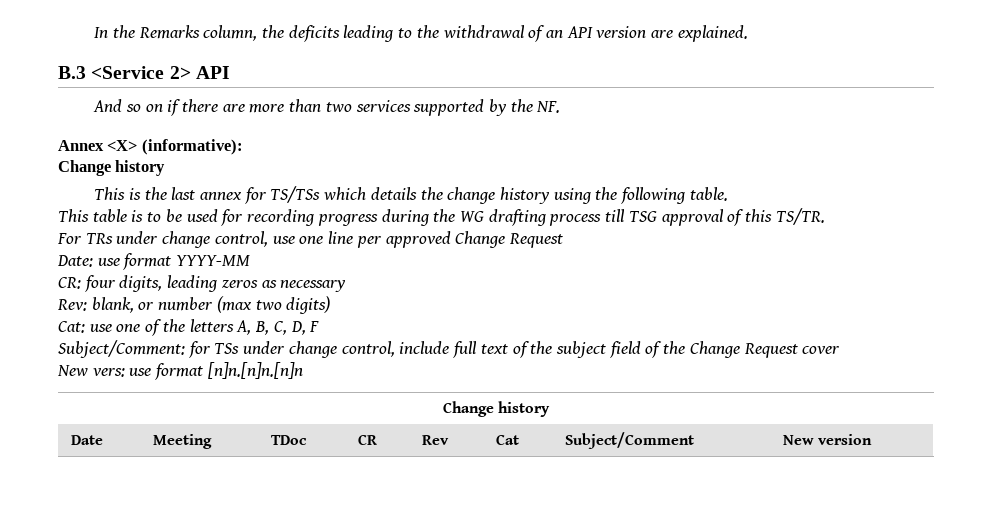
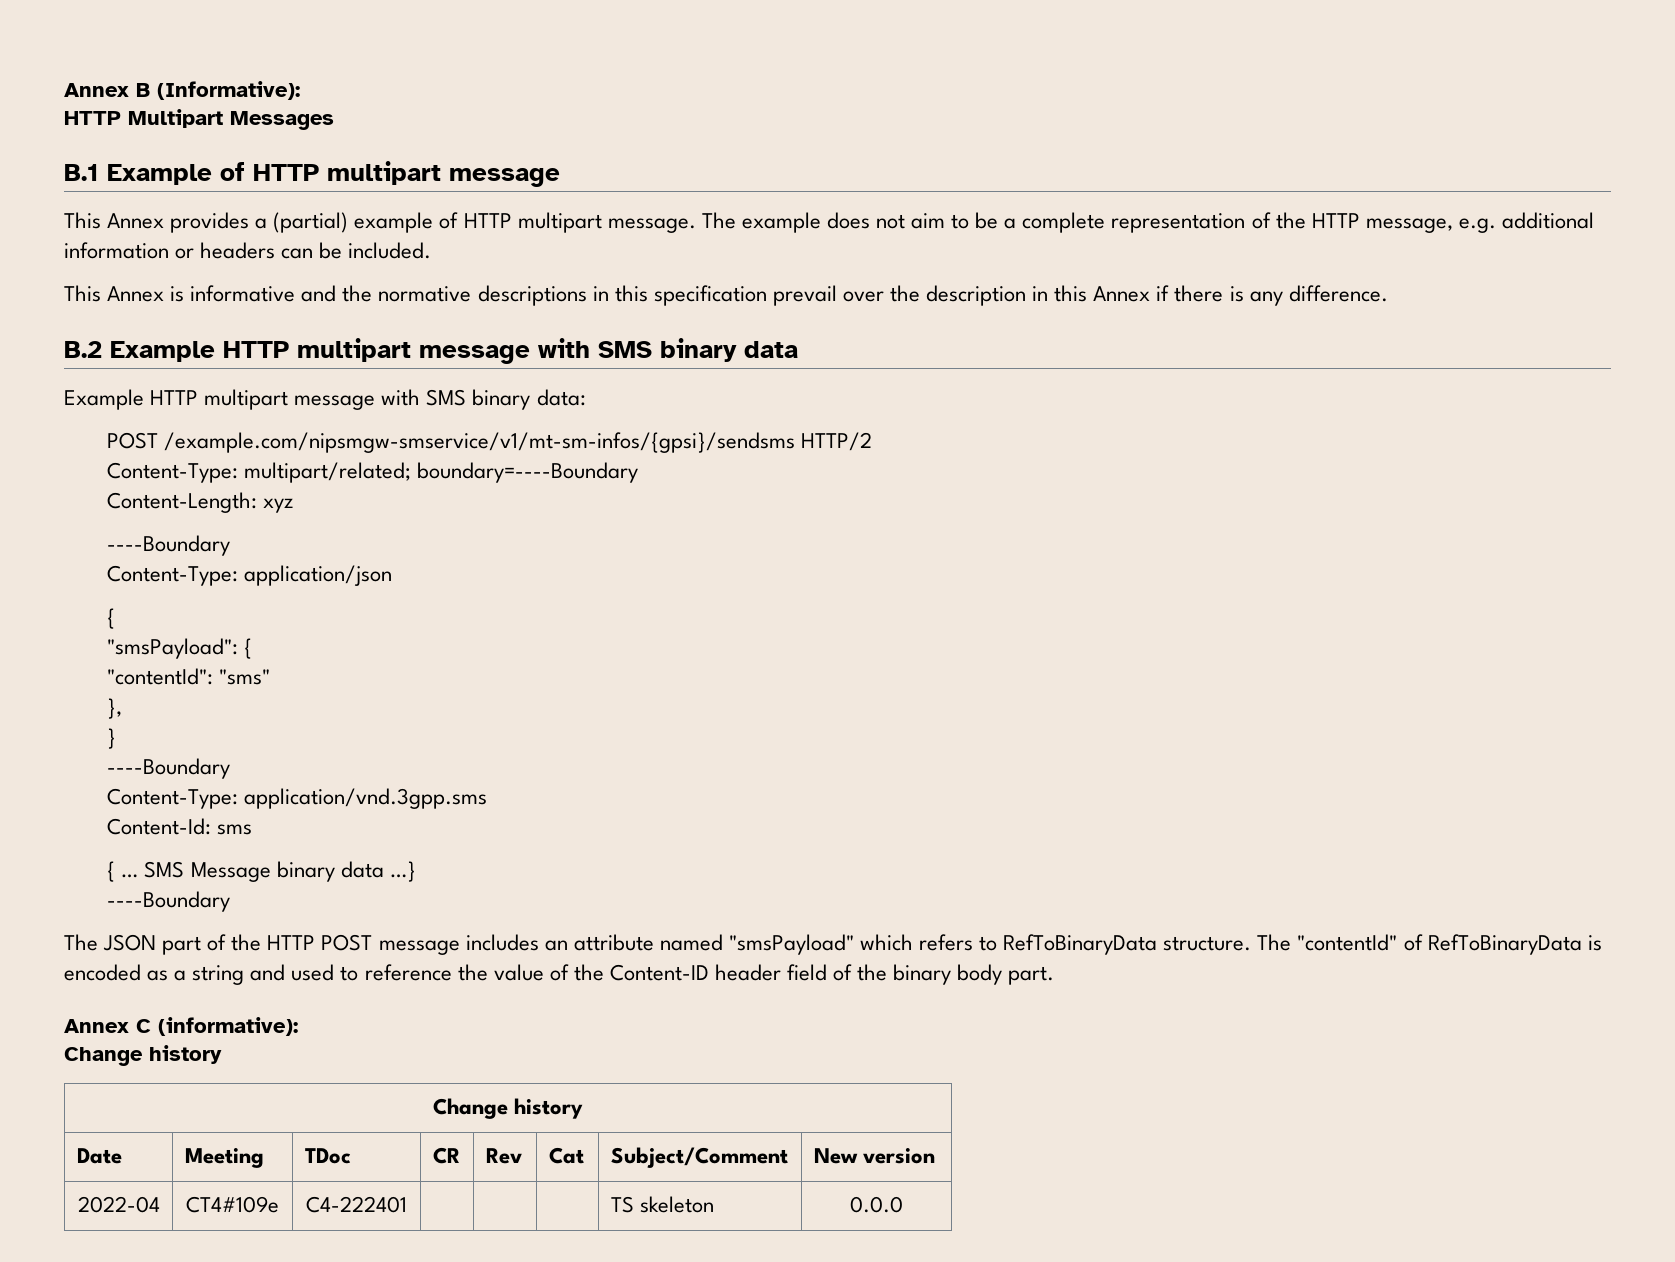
[94,25,748,42] [58,66,230,79] [93,99,561,116] [58,140,138,151] In the Remarks column, the deficits leading to the withdrawal of an API version are explained. // B.3 <Service 2> API // And so on if there are more than two services supported by the NF. // Annex <X> -> [64,81,300,100] [64,109,334,130] [64,161,560,187] [64,212,1594,233] [64,242,432,259] [64,285,1388,306] [64,338,798,364] [64,389,586,410] [107,432,873,453] [107,462,639,483] [107,492,294,513] [107,535,231,556] [107,565,393,586] [107,608,116,629] [107,638,253,659] [107,668,271,685] [107,698,123,719] [107,728,117,749] [107,758,231,779] [107,788,488,809] [107,818,253,835] [107,861,416,882] [107,891,231,912] [64,934,1602,955] [64,964,1055,985] [64,1019,151,1033] Annex B (Informative): // HTTP Multipart Messages // B.1 Example of HTTP multipart message // This Annex provides a (partial) example of HTTP multipart message. The example does not aim to be a complete representation of the HTTP message, e.g. additional information or headers can be included. // This Annex is informative and the normative descriptions in this specification prevail over the description in this Annex if there is any difference. // B.2 Example HTTP multipart message with SMS binary data // Example HTTP multipart message with SMS binary data: // POST /example.com/nipsmgw-smservice/v1/mt-sm-infos/{gpsi}/sendsms HTTP/2 // Content-Type: multipart/related; boundary=----Boundary // Content-Length: xyz // ----Boundary // Content-Type: application/json // { // "smsPayload": { // "contentId": "sms" // }, // } // ----Boundary // Content-Type: application/vnd.3gpp.sms // Content-Id: sms // { … SMS Message binary data …} // ----Boundary // The JSON part of the HTTP POST message includes an attribute named "smsPayload" which refers to RefToBinaryData structure. The "contentId" of RefToBinaryData is encoded as a string and used to reference the value of the Content-ID header field of the binary body part. // Annex C
[94,186,728,204] [58,208,825,226] [57,231,563,248] [57,253,251,270] [58,275,347,292] [57,296,331,314] [58,319,320,336] [58,340,841,358] [57,362,303,380] // This is the last annex for TS/TSs which details the change history using the following table. // This table is to be used for recording progress during the WG drafting process till TSG approval of this TS/TR. // For TRs under change control, use one line per approved Change Request // Date: use format YYYY-MM // CR: four digits, leading zeros as necessary // Rev: blank, or number (max two digits) // Cat: use one of the letters A, B, C, D, F // Subject/Comment: for TSs under change control, include full text of the subject field of the Change Request cover // New vers: use format [n]n.[n]n.[n]n -> (222, 1054) none
(873, 439) none -> [77,1196,160,1213] [186,1196,279,1213] [306,1196,407,1213] [610,1196,714,1213] [850,1196,903,1213] // 2022-04 | CT4#109e | C4-222401 | | | | TS skeleton | 0.0.0

